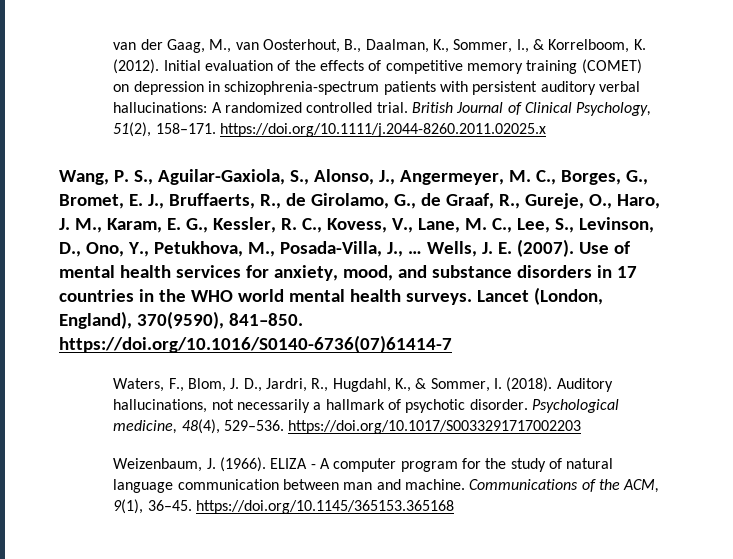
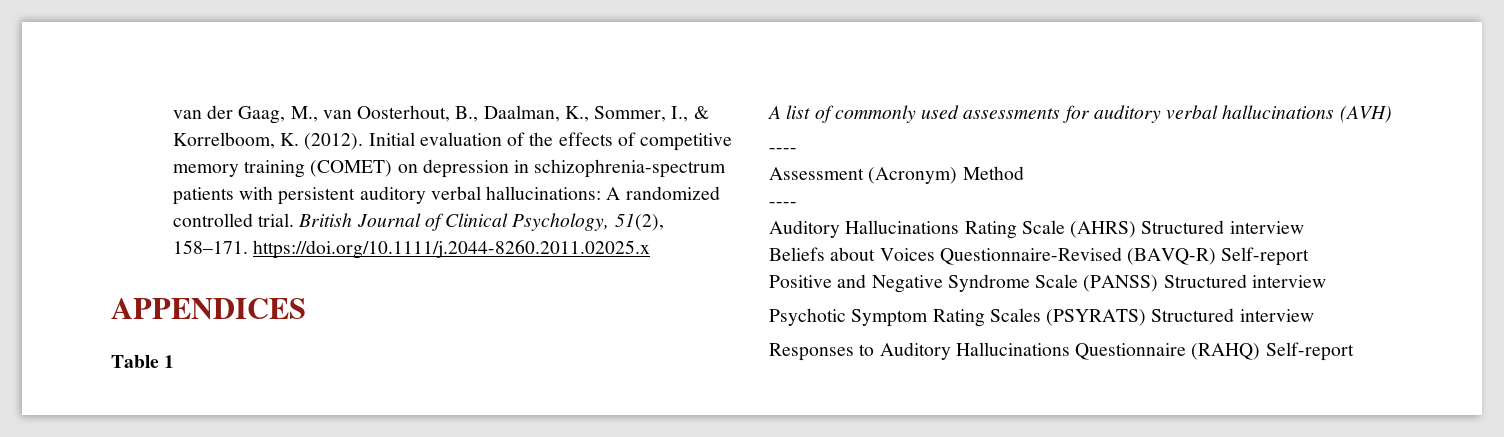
[59,169,648,185] [59,193,660,209] [59,217,654,233] [59,239,630,257] [59,265,637,281] [59,287,603,305] [59,311,303,329] [59,335,452,353] [113,377,613,392] [113,399,619,413] [113,419,582,434] [113,457,614,472] [113,479,660,493] [113,499,455,514] Wang, P. S., Aguilar-Gaxiola, S., Alonso, J., Angermeyer, M. C., Borges, G., Bromet, E. J., Bruffaerts, R., de Girolamo, G., de Graaf, R., Gureje, O., Haro, J. M., Karam, E. G., Kessler, R. C., Kovess, V., Lane, M. C., Lee, S., Levinson, D., Ono, Y., Petukhova, M., Posada-Villa, J., … Wells, J. E. (2007). Use of mental health services for anxiety, mood, and substance disorders in 17 countries in the WHO world mental health surveys. Lancet (London, England), 370(9590), 841–850. https://doi.org/10.1016/S0140-6736(07)61414-7 // Waters, F., Blom, J. D., Jardri, R., Hugdahl, K., & Sommer, I. (2018). Auditory hallucinations, not necessarily a hallmark of psychotic disorder. Psychological medicine, 48(4), 529–536. https://doi.org/10.1017/S0033291717002203 // Weizenbaum, J. (1966). ELIZA - A computer program for the study of natural language communication between man and machine. Communications of the ACM, 9(1), 36–45. https://doi.org/10.1145/365153.365168 -> [111,298,306,319] [111,355,175,368] [768,105,1392,123] [769,148,797,153] [769,166,1024,184] [769,202,797,207] [769,220,1304,239] [769,247,1310,266] [769,274,1326,293] [769,308,1314,327] [769,342,1354,361] APPENDICES // Table 1 // A list of commonly used assessments for auditory verbal hallucinations (AVH) // ---- // Assessment (Acronym) Method // ---- // Auditory Hallucinations Rating Scale (AHRS) Structured interview // Beliefs about Voices Questionnaire-Revised (BAVQ-R) Self-report // Positive and Negative Syndrome Scale (PANSS) Structured interview // Psychotic Symptom Rating Scales (PSYRATS) Structured interview // Responses to Auditory Hallucinations Questionnaire (RAHQ) Self-report

